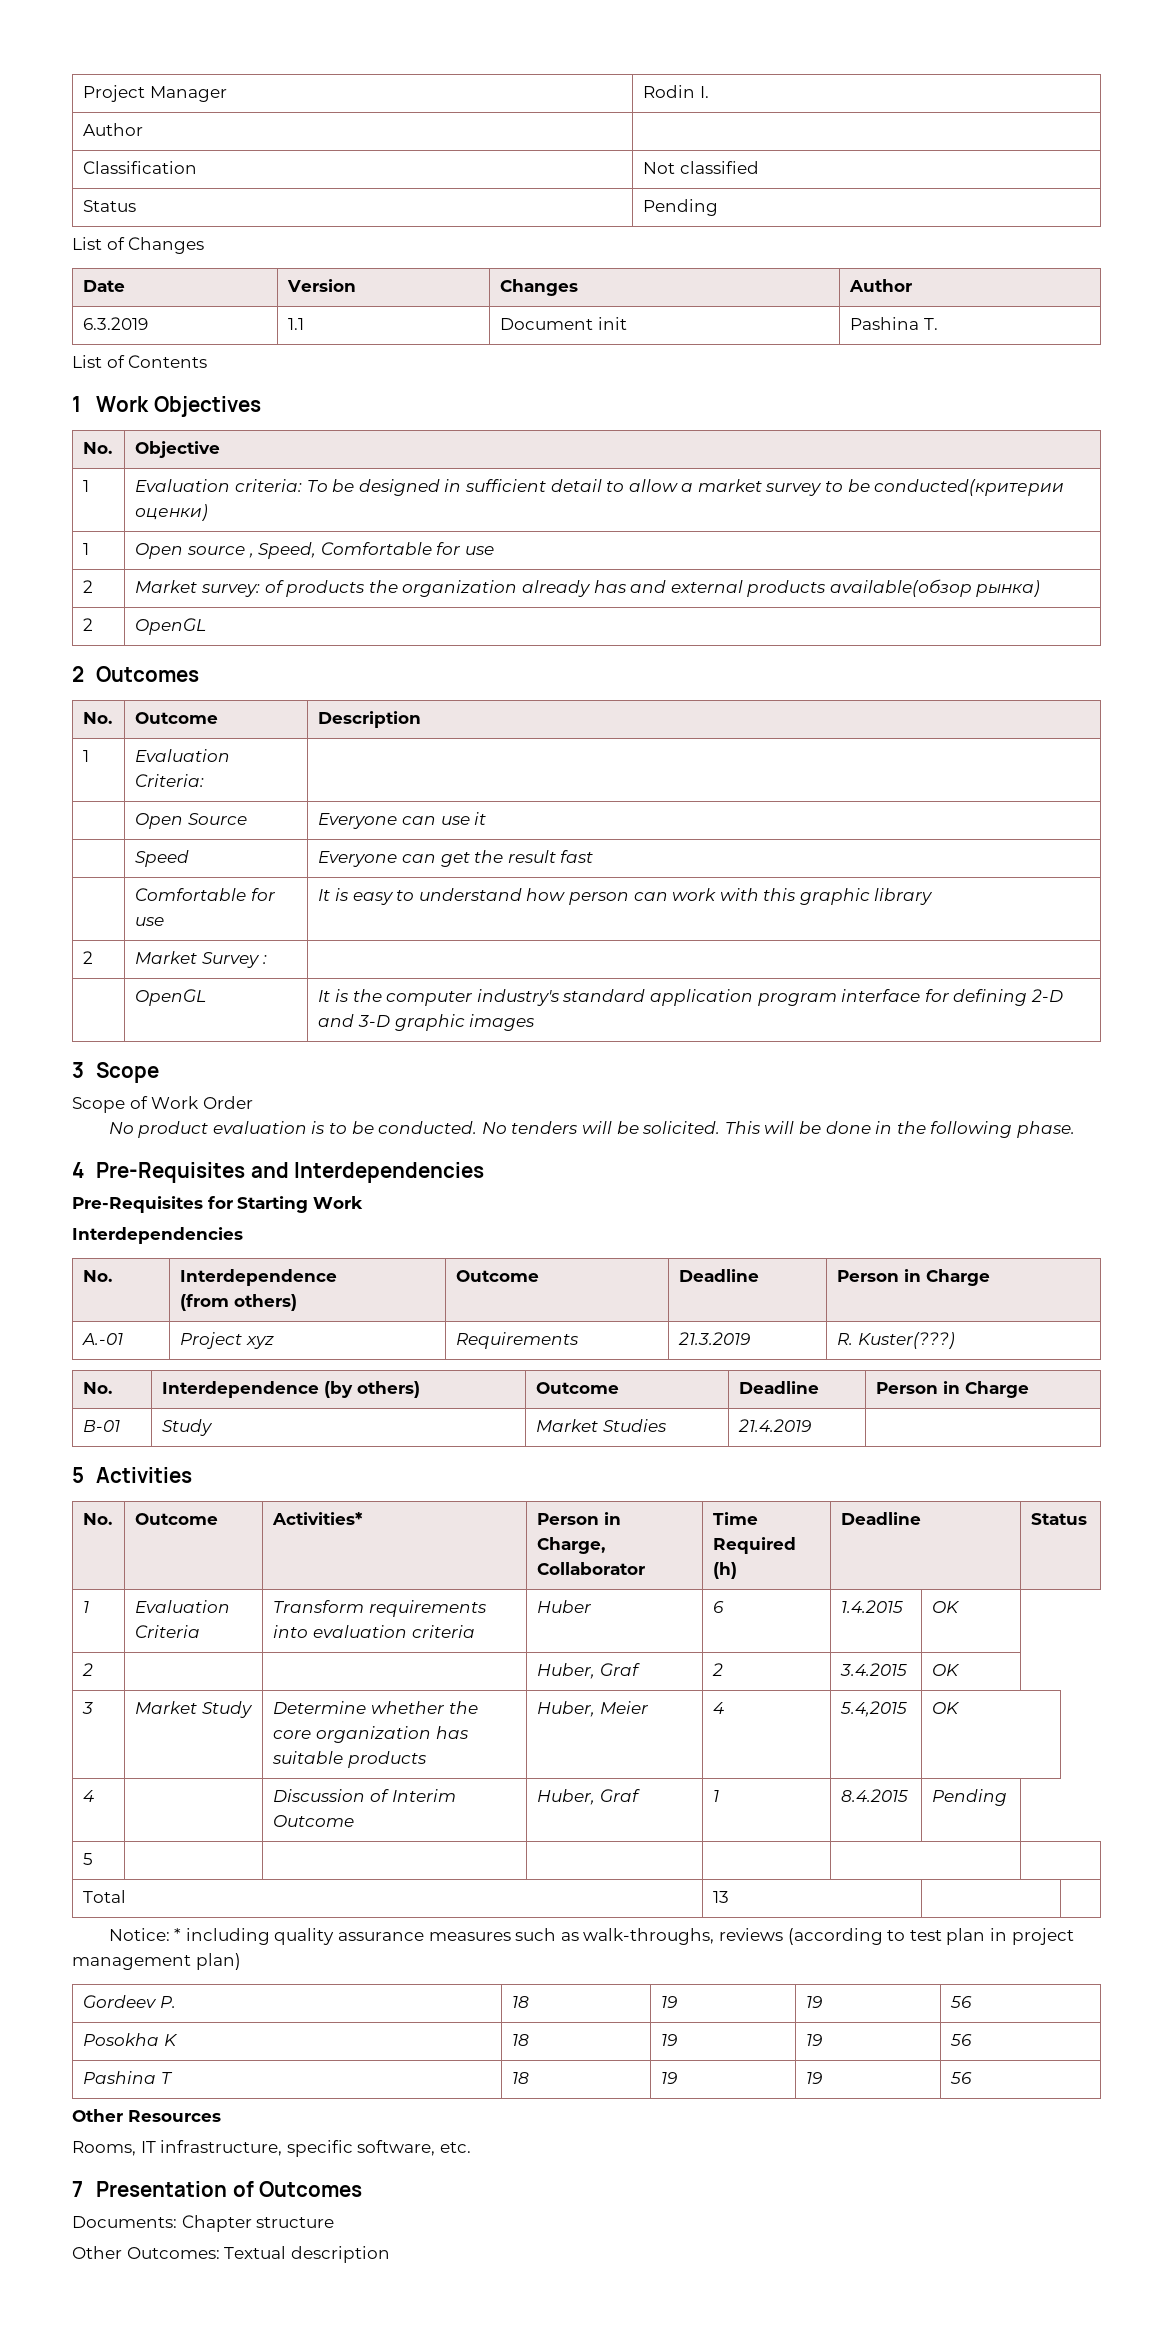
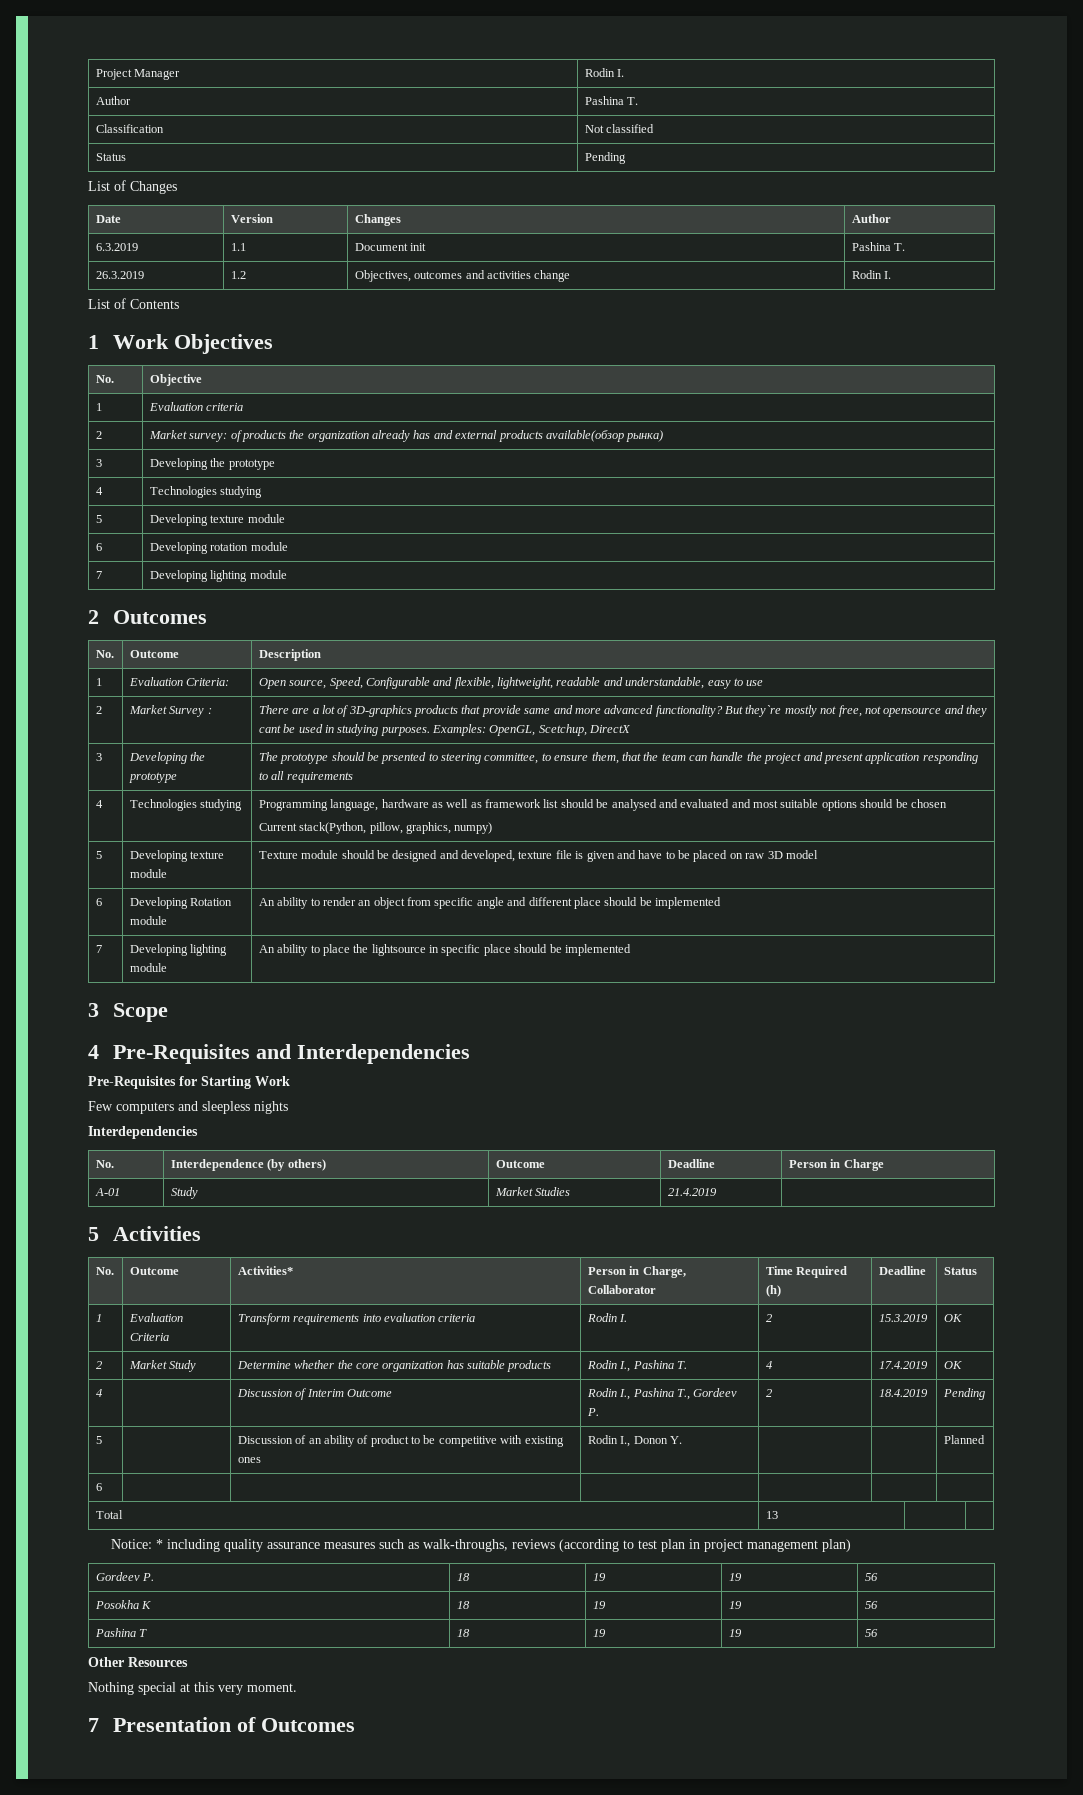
(144, 129) none -> [584,96,639,105] Pashina T.
(938, 324) none -> [95,271,144,279] [230,271,246,279] [354,270,571,282] [851,270,892,279] // 26.3.2019 | 1.2 | Objectives, outcomes and activities change | Rodin I.
[234,479,1065,496] [135,504,209,521] [83,543,90,555] [135,542,494,559] criteria: To be designed in sufficient detail to allow a market survey to be conducted(критерии оценки) // 1 | Open source , Speed, Comfortable for use -> [206,403,244,411] criteria
[83,618,94,631] [135,618,207,635] 2 | OpenGL -> [95,459,102,467] [149,458,275,470] [95,487,103,495] [149,486,263,498] [95,515,102,523] [149,514,285,526] [95,543,102,551] [149,542,288,554] [95,571,102,579] [149,570,287,582] 3 | Developing the prototype // 4 | Technologies studying // 5 | Developing texture module // 6 | Developing rotation module // 7 | Developing lighting module
[135,813,247,829] [318,812,487,829] [135,850,190,867] [318,850,594,867] [135,888,276,901] [135,917,165,926] [318,888,934,905] [83,951,94,964] [135,951,267,968] [135,989,207,1006] [318,989,1063,1006] [318,1014,535,1031] [72,1062,160,1083] [72,1096,253,1113] [108,1121,1075,1138] // | Open Source | Everyone can use it // | Speed | Everyone can get the result fast // | Comfortable for use | It is easy to understand how person can work with this graphic library // 2 | Market Survey : | // | OpenGL | It is the computer industry's standard application program interface for defining 2-D and 3-D graphic images // 3 Scope // Scope of Work Order // No product evaluation is to be conducted. No tenders will be solicited. This will be done in the following phase. -> [258,677,764,689] [95,706,102,714] [128,705,212,717] [258,705,988,717] [258,724,632,736] [95,753,102,761] [128,752,206,764] [128,772,177,783] [258,752,978,764] [258,771,353,783] [95,800,103,808] [129,799,243,811] [258,799,947,811] [258,822,493,834] [95,851,102,859] [129,850,225,862] [129,869,167,878] [258,850,818,862] [95,898,102,906] [129,897,233,909] [129,916,167,925] [258,897,722,909] [95,945,102,953] [129,944,228,956] [129,963,167,972] [258,944,631,956] [88,1003,169,1022] Open source, Speed, Configurable and flexible, lightweight, readable and understandable, easy to use // 2 | Market Survey : | There are a lot of 3D-graphics products that provide same and more advanced functionality? But they`re mostly not free, not opensource and they cant be used in studying purposes. Examples: OpenGL, Scetchup, DirectX // 3 | Developing the prototype | The prototype should be prsented to steering committee, to ensure them, that the team can handle the project and present application responding to all requirements // 4 | Technologies studying | Programming language, hardware as well as framework list should be analysed and evaluated and most suitable options should be chosen // Current stack(Python, pillow, graphics, numpy) // 5 | Developing texture module | Texture module should be designed and developed, texture file is given and have to be placed on raw 3D model // 6 | Developing Rotation module | An ability to render an object from specific angle and different place should be implemented // 7 | Developing lighting module | An ability to place the lightsource in specific place should be implemented // 3 Scope
[72,1227,243,1244] [83,1270,113,1282] [180,1269,338,1286] [180,1294,298,1311] [456,1270,540,1282] [679,1269,760,1282] [837,1269,991,1286] [82,1333,124,1345] [180,1332,274,1349] [456,1332,579,1349] [678,1332,751,1345] [837,1332,955,1349] Interdependencies // No. | Interdependence // (from others) | Outcome | Deadline | Person in Charge // A.-01 | Project xyz | Requirements | 21.3.2019 | R. Kuster(???) -> [88,1101,288,1114] [88,1126,198,1139] Few computers and sleepless nights // Interdependencies
[83,1420,121,1432] B-01 -> [94,1188,120,1196] A-01
[537,1600,593,1613] [713,1601,725,1613] [841,1600,904,1613] [932,1601,961,1613] [82,1663,94,1676] [537,1663,640,1679] [712,1663,724,1676] [840,1663,908,1676] [932,1664,961,1676] [82,1702,94,1714] Huber | 6 | 1.4.2015 | OK // 2 | | | Huber, Graf | 2 | 3.4.2015 | OK // 3 -> [586,1313,628,1322] [765,1314,772,1322] [878,1314,928,1322] [943,1314,962,1322] [95,1361,102,1369] Rodin I. | 2 | 15.3.2019 | OK // 2
[537,1701,649,1717] [713,1702,725,1714] [840,1701,908,1717] Huber, Meier | 4 | 5.4,2015 -> [586,1360,687,1372] [765,1361,772,1369] [878,1361,928,1369] Rodin I., Pashina T. | 4 | 17.4.2019
[537,1789,640,1805] [713,1790,720,1802] [841,1789,909,1802] [932,1789,1008,1806] [83,1853,94,1865] Huber, Graf | 1 | 8.4.2015 | Pending // 5 -> [586,1388,738,1400] [586,1408,599,1416] [765,1389,772,1397] [878,1389,928,1397] [942,1388,985,1400] [95,1436,102,1444] [237,1435,564,1447] [237,1457,261,1463] [587,1435,682,1447] [943,1435,985,1444] [95,1483,102,1491] Rodin I., Pashina T., Gordeev P. | 2 | 18.4.2019 | Pending // 5 | | Discussion of an ability of product to be competitive with existing ones | Rodin I., Donon Y. | | | Planned // 6
[72,2140,471,2157] [72,2181,363,2197] [72,2215,335,2232] [72,2246,390,2263] Rooms, IT infrastructure, specific software, etc. // 7 Presentation of Outcomes // Documents: Chapter structure // Other Outcomes: Textual description -> [88,1682,297,1695] [88,1717,356,1732] Nothing special at this very moment. // 7 Presentation of Outcomes

